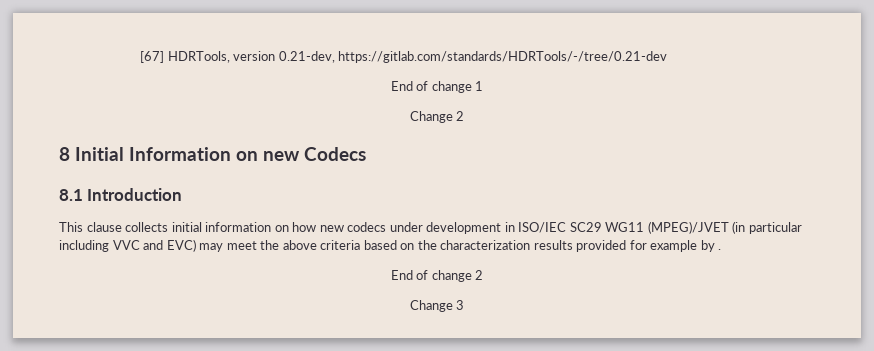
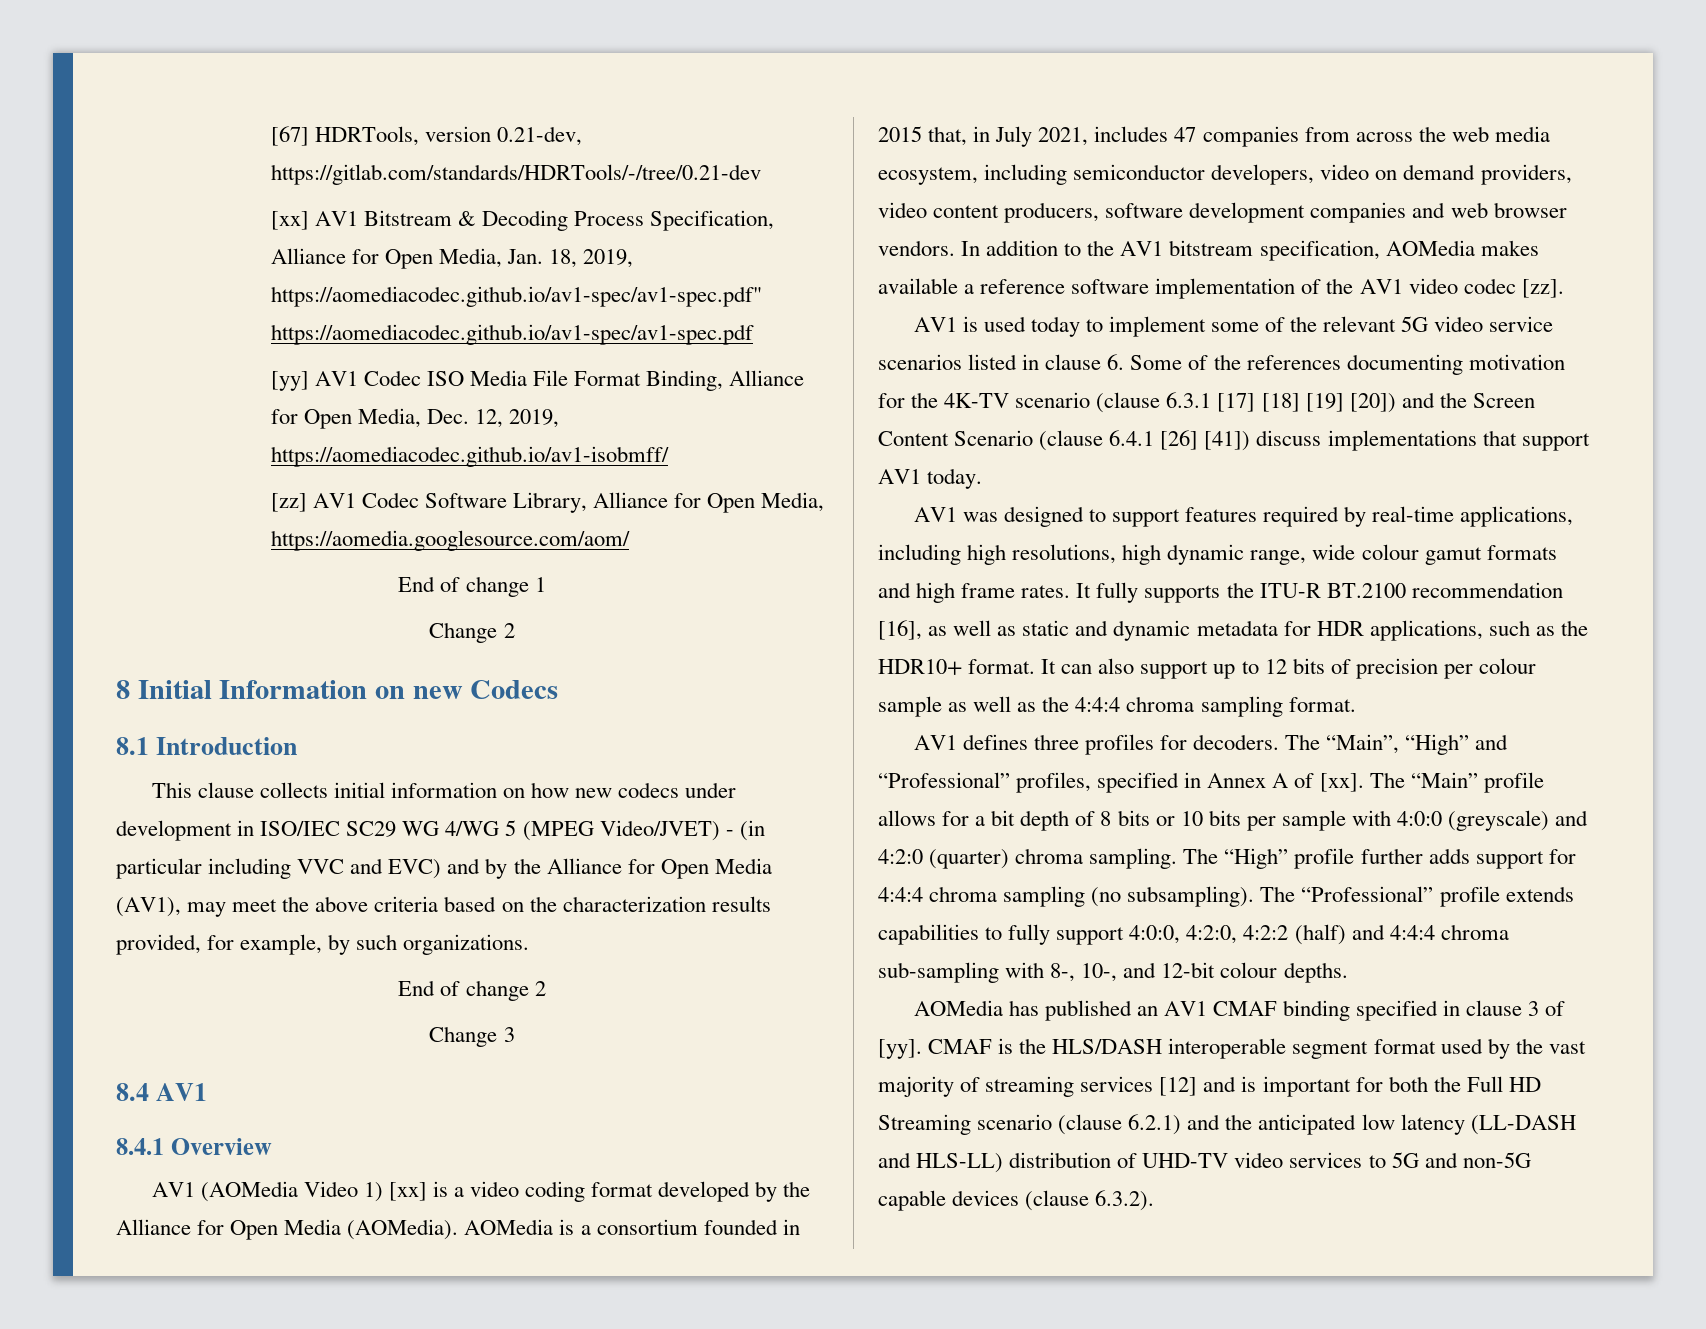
(668, 57) none -> [270,210,775,231] [270,248,634,269] [270,286,762,307] [270,324,754,345] [270,370,805,391] [270,408,560,429] [270,446,669,467] [270,492,825,513] [270,530,630,551] // [xx] AV1 Bitstream & Decoding Process Specification, Alliance for Open Media, Jan. 18, 2019, https://aomediacodec.github.io/av1-spec/av1-spec.pdf" https://aomediacodec.github.io/av1-spec/av1-spec.pdf // [yy] AV1 Codec ISO Media File Format Binding, Alliance for Open Media, Dec. 12, 2019, https://aomediacodec.github.io/av1-isobmff/ // [zz] AV1 Codec Software Library, Alliance for Open Media, https://aomedia.googlesource.com/aom/
[605,221,729,234] WG11 (MPEG)/JVET -> [402,820,734,841] WG 4/WG 5 (MPEG Video/JVET) -
(196, 245) none -> [447,858,772,879] [116,897,181,917] and by the Alliance for Open Media (AV1),
[576,240,722,252] provided for example by . -> [116,934,530,955] provided, for example, by such organizations.
(465, 305) none -> [116,1083,208,1101] [116,1138,272,1155] [151,1181,811,1202] [116,1219,800,1240] [878,126,1550,147] [878,164,1572,185] [878,202,1567,223] [878,240,1539,261] [878,278,1564,299] [913,316,1554,337] [878,354,1565,375] [878,392,1535,413] [878,430,1590,451] [878,468,983,489] [913,506,1574,527] [878,544,1557,565] [878,582,1563,603] [878,620,1588,641] [878,658,1536,679] [878,696,1356,717] [913,734,1509,755] [878,772,1544,793] [878,810,1589,831] [878,848,1576,869] [878,886,1574,907] [878,924,1509,945] [878,962,1348,983] [913,1000,1566,1021] [878,1038,1586,1059] [878,1076,1541,1097] [878,1114,1576,1135] [878,1152,1531,1173] [878,1190,1155,1211] // 8.4 AV1 // 8.4.1 Overview // AV1 (AOMedia Video 1) [xx] is a video coding format developed by the Alliance for Open Media (AOMedia). AOMedia is a consortium founded in 2015 that, in July 2021, includes 47 companies from across the web media ecosystem, including semiconductor developers, video on demand providers, video content producers, software development companies and web browser vendors. In addition to the AV1 bitstream specification, AOMedia makes available a reference software implementation of the AV1 video codec [zz]. // AV1 is used today to implement some of the relevant 5G video service scenarios listed in clause 6. Some of the references documenting motivation for the 4K-TV scenario (clause 6.3.1 [17] [18] [19] [20]) and the Screen Content Scenario (clause 6.4.1 [26] [41]) discuss implementations that support AV1 today. // AV1 was designed to support features required by real-time applications, including high resolutions, high dynamic range, wide colour gamut formats and high frame rates. It fully supports the ITU-R BT.2100 recommendation [16], as well as static and dynamic metadata for HDR applications, such as the HDR10+ format. It can also support up to 12 bits of precision per colour sample as well as the 4:4:4 chroma sampling format. // AV1 defines three profiles for decoders. The “Main”, “High” and “Professional” profiles, specified in Annex A of [xx]. The “Main” profile allows for a bit depth of 8 bits or 10 bits per sample with 4:0:0 (greyscale) and 4:2:0 (quarter) chroma sampling. The “High” profile further adds support for 4:4:4 chroma sampling (no subsampling). The “Professional” profile extends capabilities to fully support 4:0:0, 4:2:0, 4:2:2 (half) and 4:4:4 chroma sub-sampling with 8-, 10-, and 12-bit colour depths. // AOMedia has published an AV1 CMAF binding specified in clause 3 of [yy]. CMAF is the HLS/DASH interoperable segment format used by the vast majority of streaming services [12] and is important for both the Full HD Streaming scenario (clause 6.2.1) and the anticipated low latency (LL-DASH and HLS-LL) distribution of UHD-TV video services to 5G and non-5G capable devices (clause 6.3.2).

